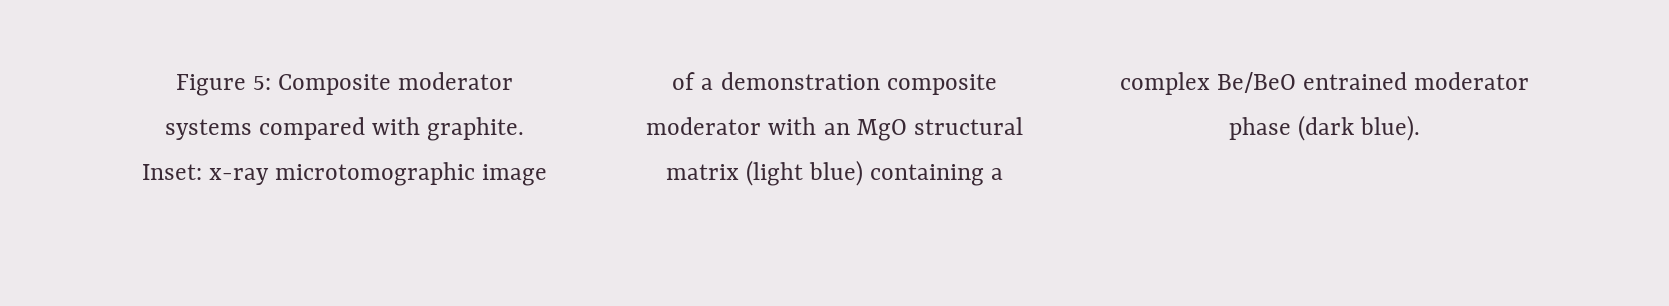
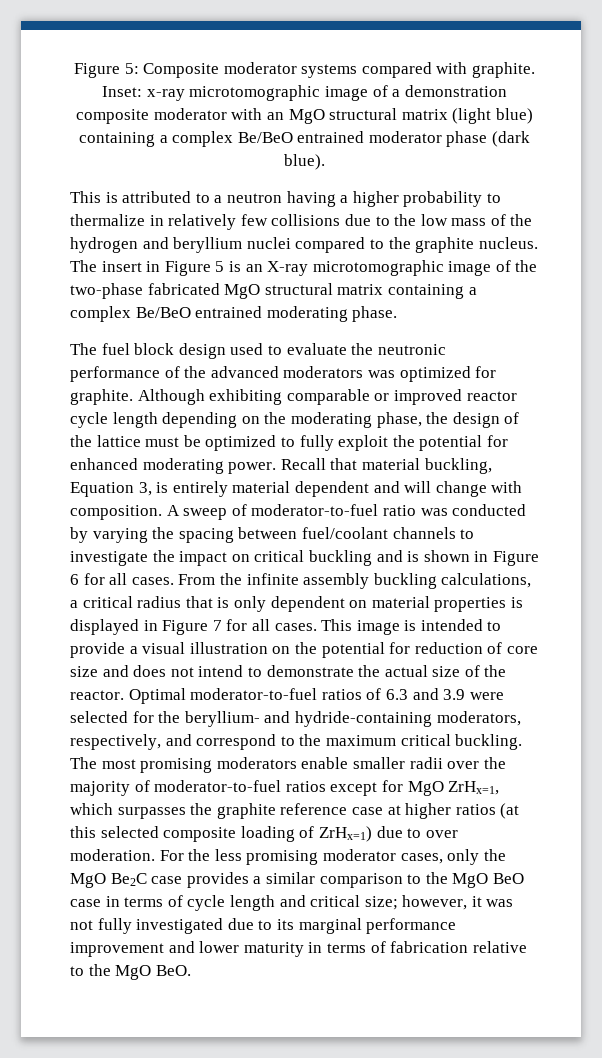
(1421, 128) none -> [70,191,501,207] [70,214,533,230] [70,237,538,253] [70,260,538,276] [70,283,477,299] [70,306,398,322] [70,343,446,359] [70,366,497,382] [70,389,517,405] [70,412,520,428] [70,435,508,451] [70,458,492,474] [70,481,523,497] [70,504,527,520] [70,527,475,543] [70,550,539,566] [70,573,532,589] [70,596,523,612] [70,619,502,635] [70,642,538,658] [70,665,507,677] [70,688,504,704] [70,711,521,727] [70,734,523,750] [70,757,506,773] [70,780,500,796] [70,803,520,819] [70,826,458,842] [70,849,506,865] [70,872,524,888] [70,895,514,911] [70,918,457,934] [70,941,527,957] [70,964,191,980] // This is attributed to a neutron having a higher probability to thermalize in relatively few collisions due to the low mass of the hydrogen and beryllium nuclei compared to the graphite nucleus. The insert in Figure 5 is an X-ray microtomographic image of the two-phase fabricated MgO structural matrix containing a complex Be/BeO entrained moderating phase. // The fuel block design used to evaluate the neutronic performance of the advanced moderators was optimized for graphite. Although exhibiting comparable or improved reactor cycle length depending on the moderating phase, the design of the lattice must be optimized to fully exploit the potential for enhanced moderating power. Recall that material buckling, Equation 3, is entirely material dependent and will change with composition. A sweep of moderator-to-fuel ratio was conducted by varying the spacing between fuel/coolant channels to investigate the impact on critical buckling and is shown in Figure 6 for all cases. From the infinite assembly buckling calculations, a critical radius that is only dependent on material properties is displayed in Figure 7 for all cases. This image is intended to provide a visual illustration on the potential for reduction of core size and does not intend to demonstrate the actual size of the reactor. Optimal moderator-to-fuel ratios of 6.3 and 3.9 were selected for the beryllium- and hydride-containing moderators, respectively, and correspond to the maximum critical buckling. The most promising moderators enable smaller radii over the majority of moderator-to-fuel ratios except for MgO ZrHx=1, which surpasses the graphite reference case at higher ratios (at this selected composite loading of ZrHx=1) due to over moderation. For the less promising moderator cases, only the MgO Be2C case provides a similar comparison to the MgO BeO case in terms of cycle length and critical size; however, it was not fully investigated due to its marginal performance improvement and lower maturity in terms of fabrication relative to the MgO BeO.

